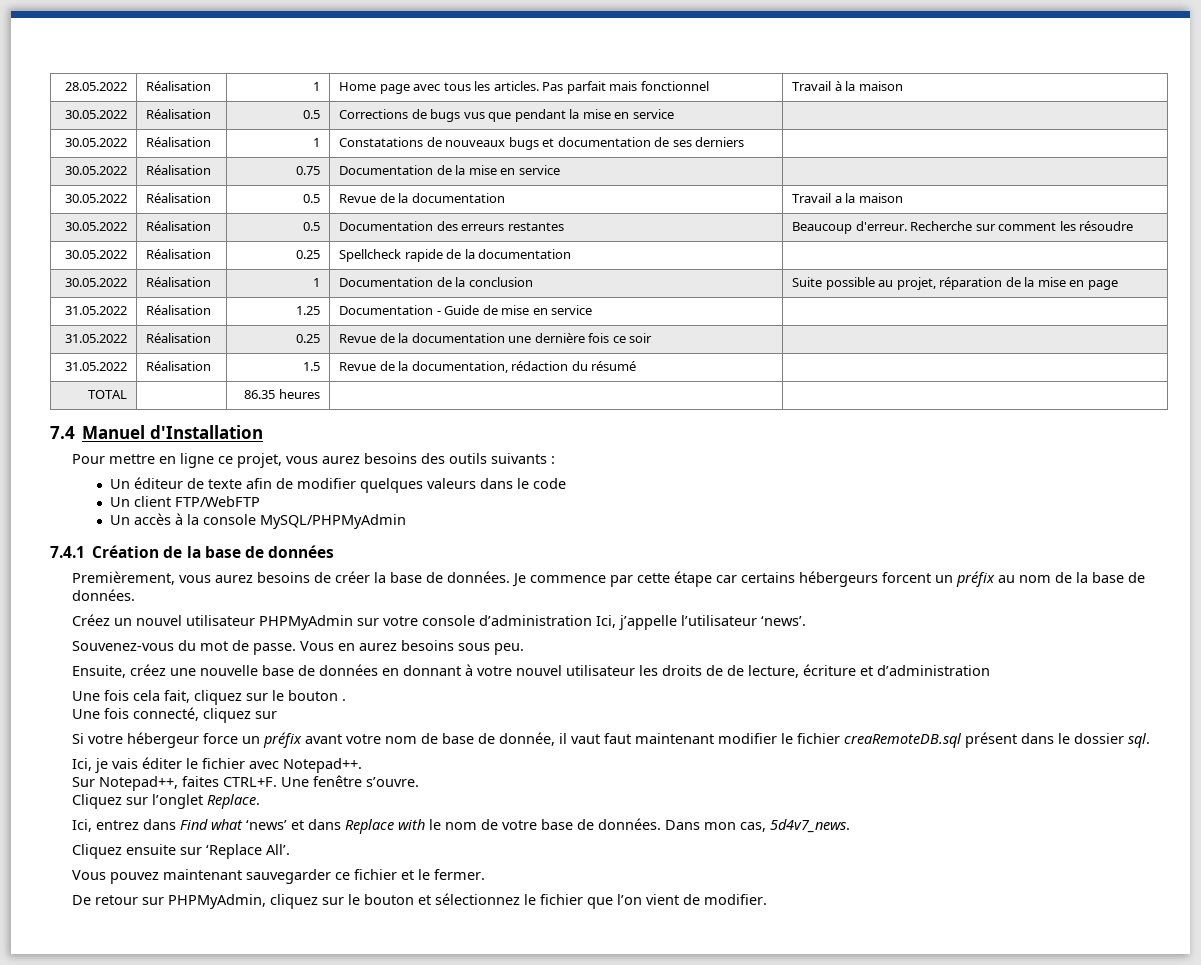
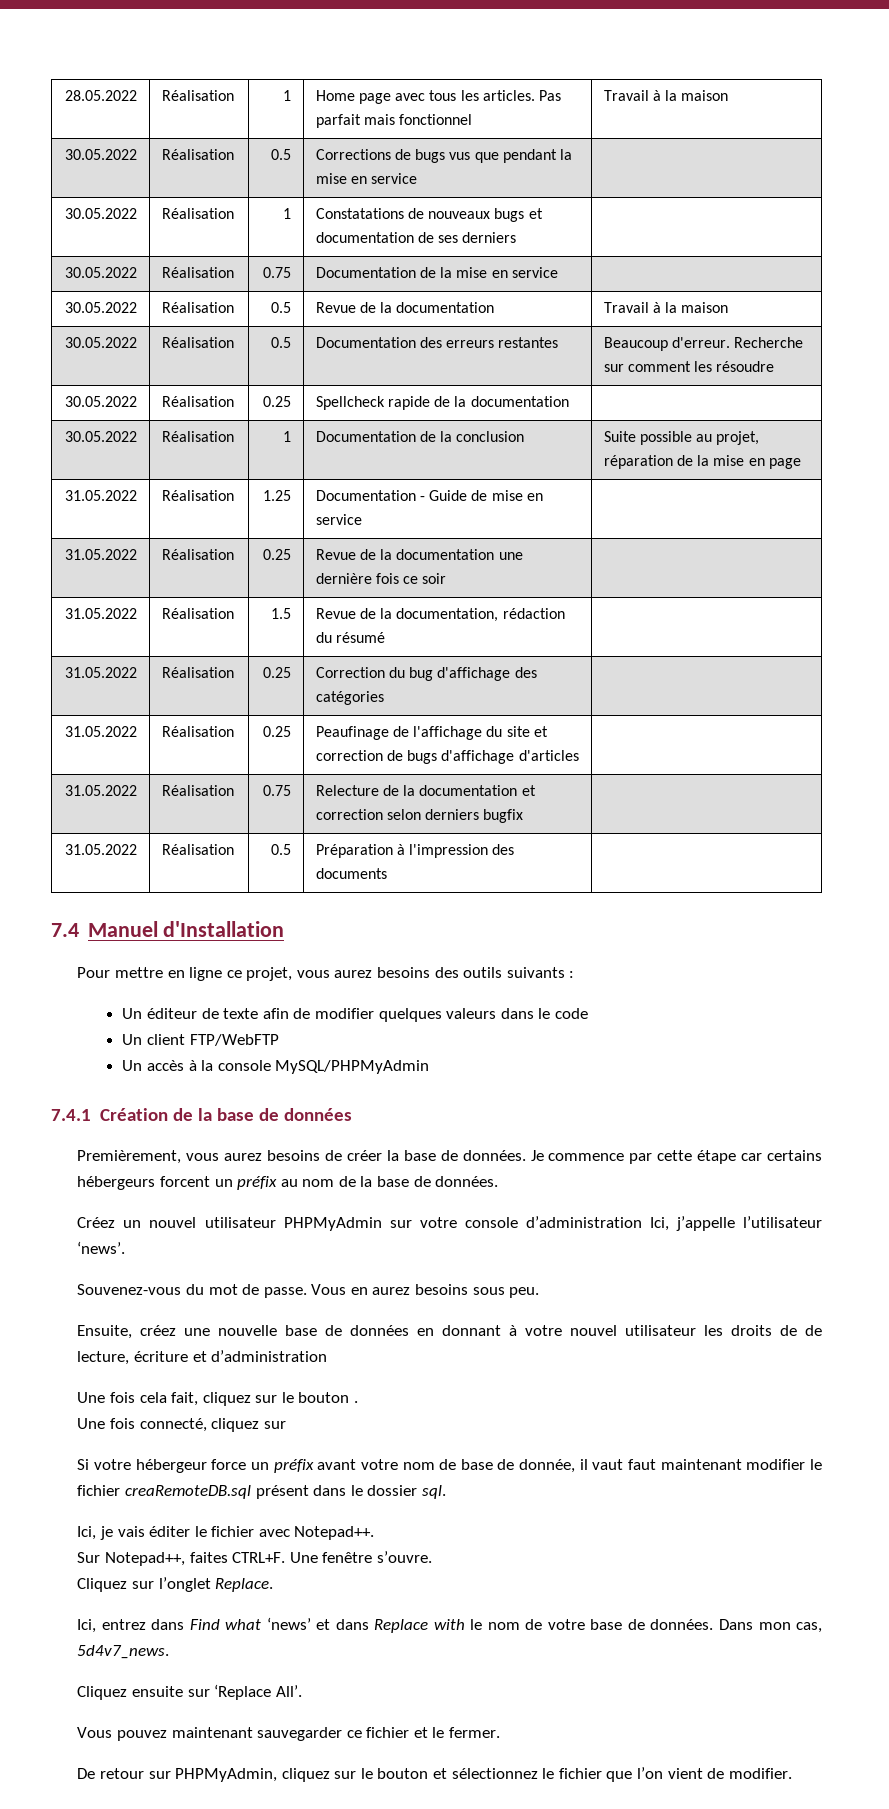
[834,196,842,203] a -> [653,302,662,313] à
[87,390,127,399] [244,389,320,399] TOTAL | | 86.35 heures | -> [65,667,138,678] [161,667,234,678] [263,667,292,678] [315,667,537,681] [315,691,384,705] [65,726,138,737] [161,726,234,737] [263,726,292,737] [315,726,548,740] [315,750,579,764] [65,785,138,796] [161,785,234,796] [263,785,292,796] [315,785,536,796] [315,809,524,823] [65,844,138,855] [161,844,234,855] [271,844,292,855] [315,844,515,858] [315,868,387,879] 31.05.2022 | Réalisation | 0.25 | Correction du bug d'affichage des catégories | // 31.05.2022 | Réalisation | 0.25 | Peaufinage de l'affichage du site et correction de bugs d'affichage d'articles | // 31.05.2022 | Réalisation | 0.75 | Relecture de la documentation et correction selon derniers bugfix | // 31.05.2022 | Réalisation | 0.5 | Préparation à l'impression des documents

